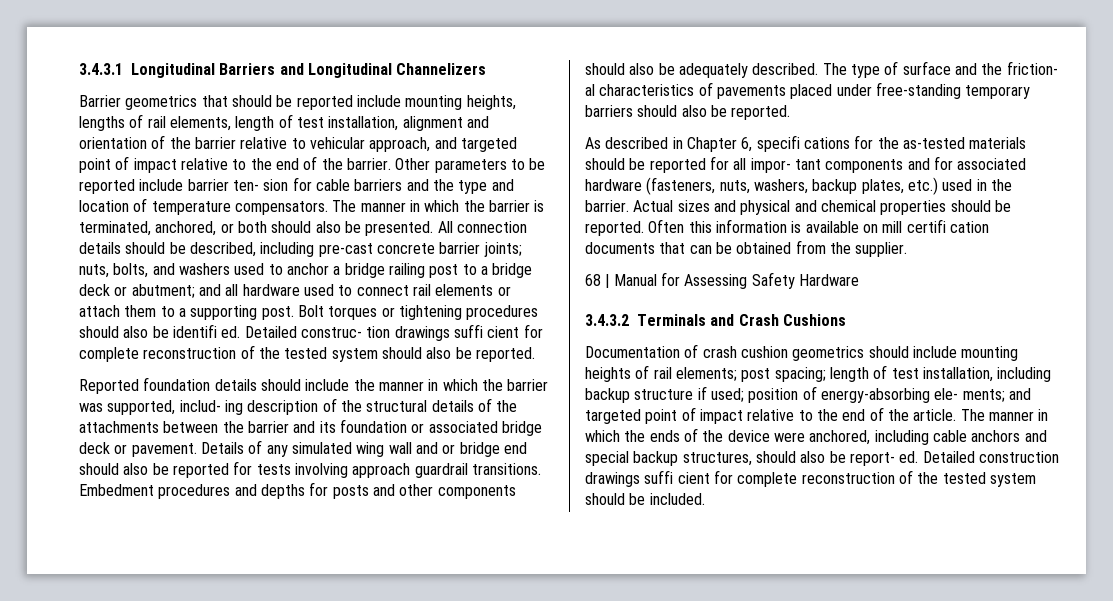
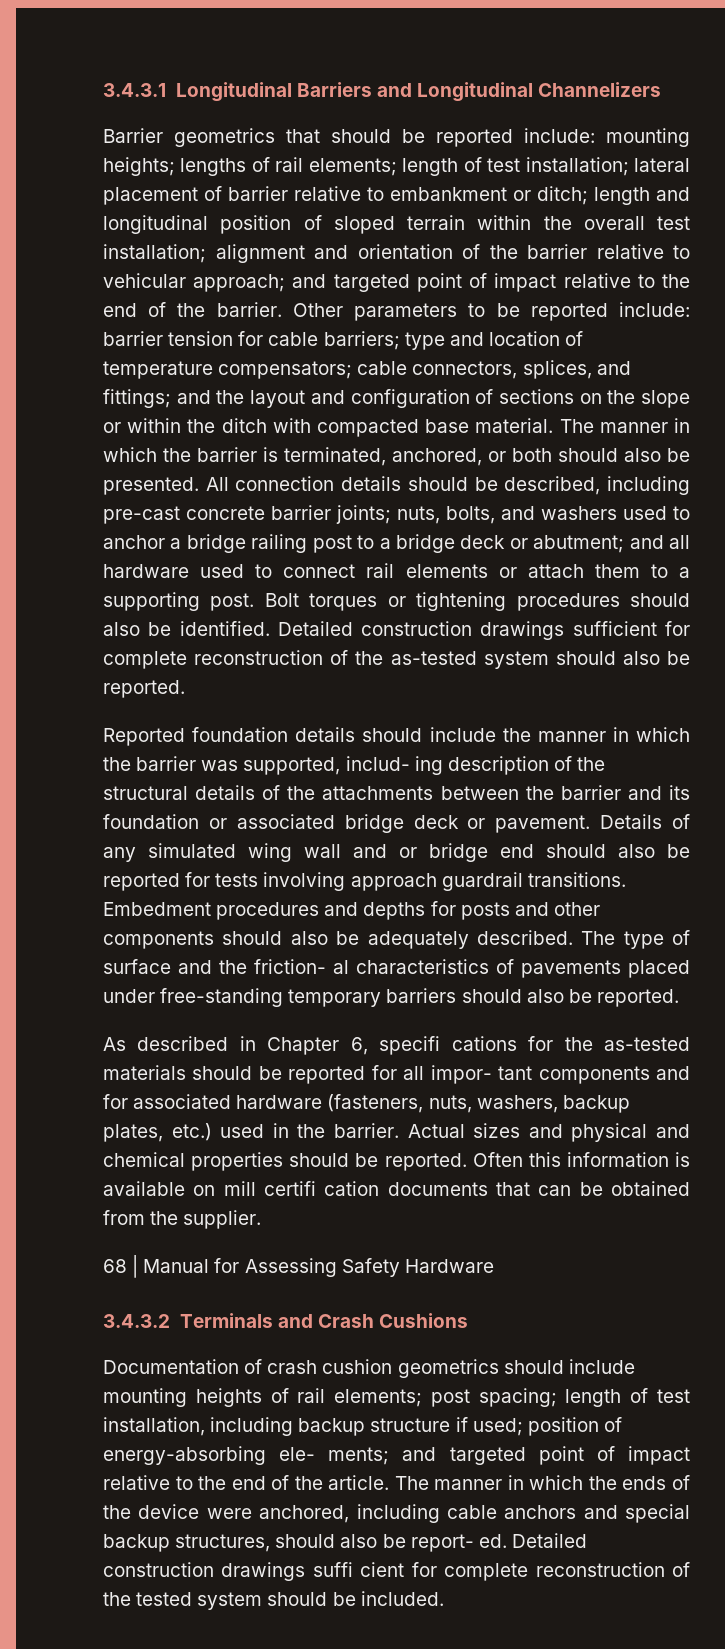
[356,95,516,110] include mounting heights, -> [524,128,690,147] [103,157,175,176] include: mounting heights;
[169,114,399,131] elements, length of test installation, -> [308,157,691,176] [103,186,690,205] [103,215,690,234] [103,244,206,263] elements; length of test installation; lateral placement of barrier relative to embankment or ditch; length and longitudinal position of sloped terrain within the overall test installation;
[369,137,431,152] approach, -> [193,274,286,292] approach;
[139,177,454,191] include barrier ten- sion for cable barriers and the -> [619,302,690,317] [103,331,400,350] include: barrier tension for cable barriers;
[234,201,328,215] compensators. -> [218,360,631,379] [103,389,690,408] [103,418,554,437] compensators; cable connectors, splices, and fittings; and the layout and configuration of sections on the slope or within the ditch with compacted base material.
[172,324,543,341] [79,345,328,362] identifi ed. Detailed construc- tion drawings suffi cient for complete reconstruction of the tested -> [179,621,691,640] [103,650,477,669] identified. Detailed construction drawings sufficient for complete reconstruction of the as-tested

